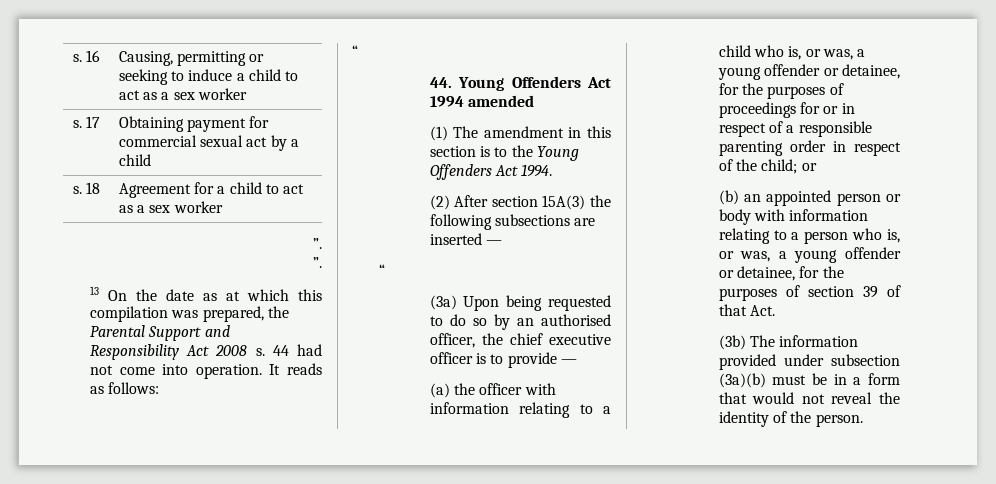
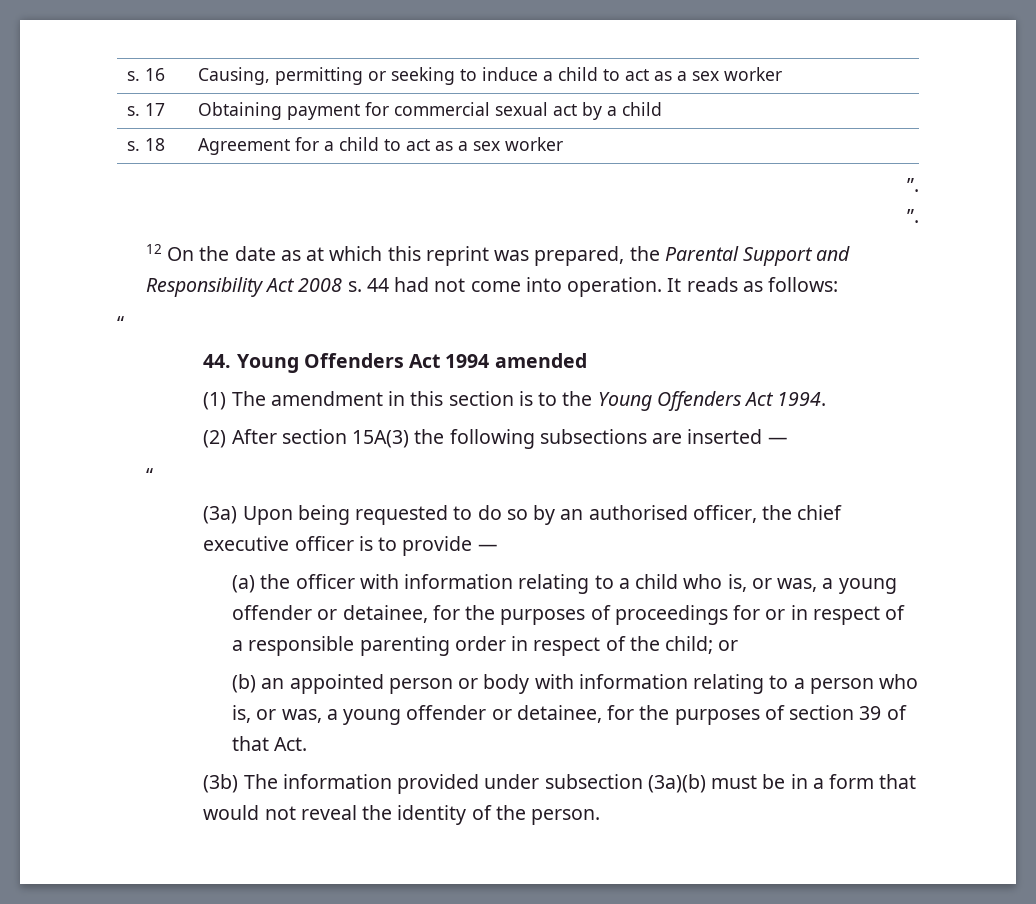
[89,286,99,295] 13 -> [145,244,162,254] 12
[89,306,168,322] compilation -> [425,246,489,266] reprint

